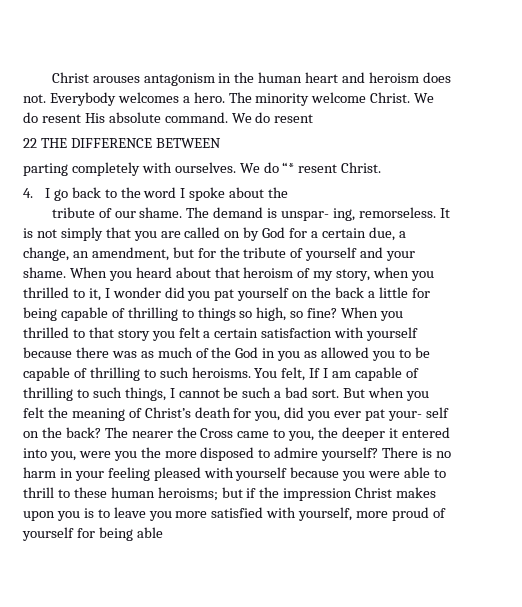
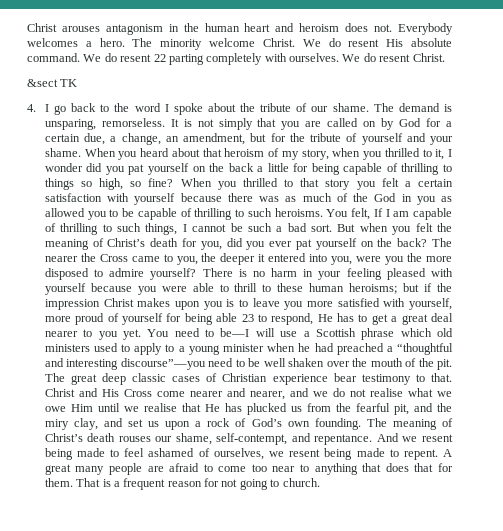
[23,138,221,148] // 22 THE DIFFERENCE BETWEEN // -> [153,54,166,62] 22
[282,162,295,173] “* -> (376, 57) none
(382, 167) none -> [27,79,78,87] // &sect TK
(289, 192) // -> (256, 107) none
[281,208,355,221] unspar- ing, -> [44,119,96,130] unsparing,
[387,407,449,421] your- self -> [315,238,357,250] yourself
(163, 532) none -> [241,313,454,325] [44,328,453,340] [44,343,454,355] [44,358,452,370] [44,373,452,385] [44,388,453,400] [44,403,452,415] [44,418,453,430] [44,433,454,445] [44,448,453,460] [44,463,453,475] [44,478,320,490] 23 to respond, He has to get a great deal nearer to you yet. You need to be—I will use a Scottish phrase which old ministers used to apply to a young minister when he had preached a “thoughtful and interesting discourse”—you need to be well shaken over the mouth of the pit. The great deep classic cases of Christian experience bear testimony to that. Christ and His Cross come nearer and nearer, and we do not realise what we owe Him until we realise that He has plucked us from the fearful pit, and the miry clay, and set us upon a rock of God’s own founding. The meaning of Christ’s death rouses our shame, self-contempt, and repentance. And we resent being made to feel ashamed of ourselves, we resent being made to repent. A great many people are afraid to come too near to anything that does that for them. That is a frequent reason for not going to church.

